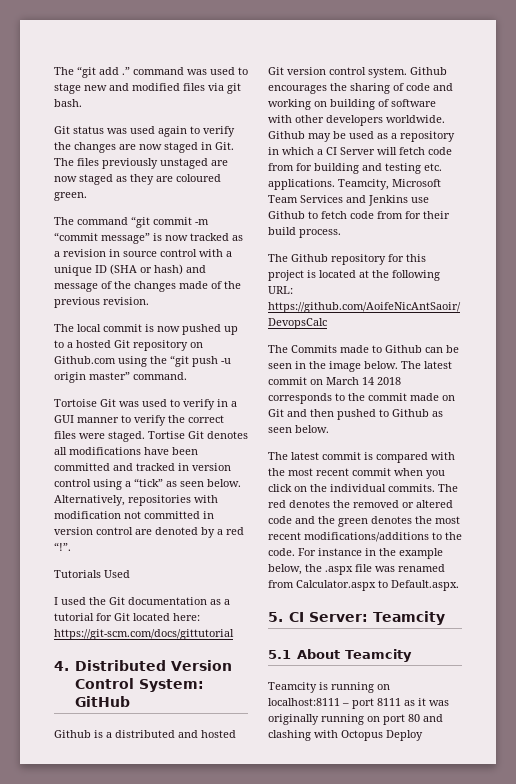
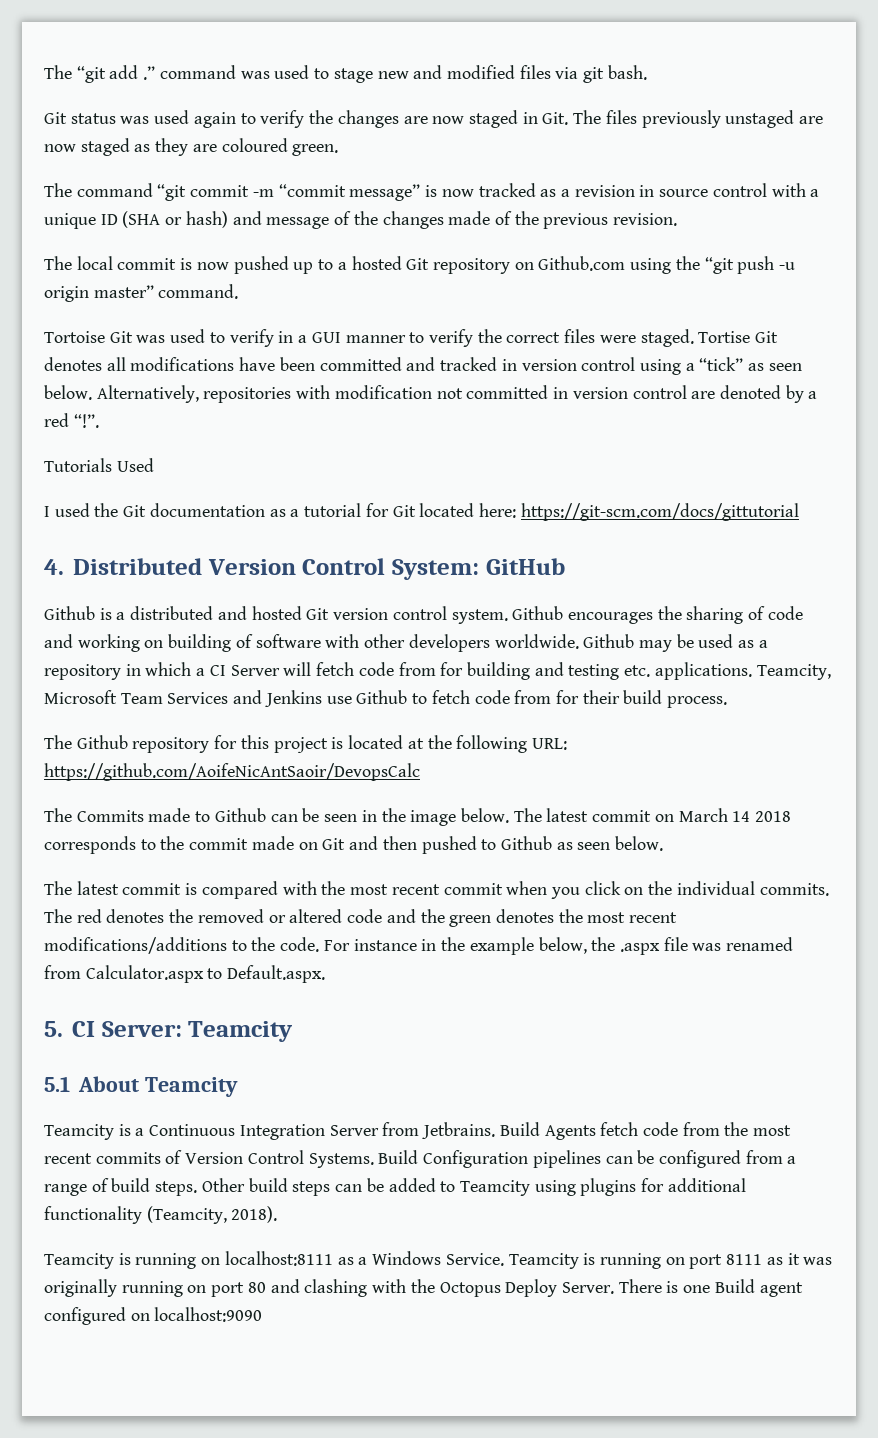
(413, 655) none -> [44,1122,792,1140] [44,1150,797,1168] [44,1178,746,1196] [44,1206,278,1224] // Teamcity is a Continuous Integration Server from Jetbrains. Build Agents fetch code from the most recent commits of Version Control Systems. Build Configuration pipelines can be configured from a range of build steps. Other build steps can be added to Teamcity using plugins for additional functionality (Teamcity, 2018).
[342,703,349,706] – -> [337,1251,685,1269] as a Windows Service. Teamcity is running on
(338, 734) none -> [410,1279,435,1293] the
(423, 735) none -> [561,1279,803,1297] [44,1307,263,1325] Server. There is one Build agent configured on localhost:9090

